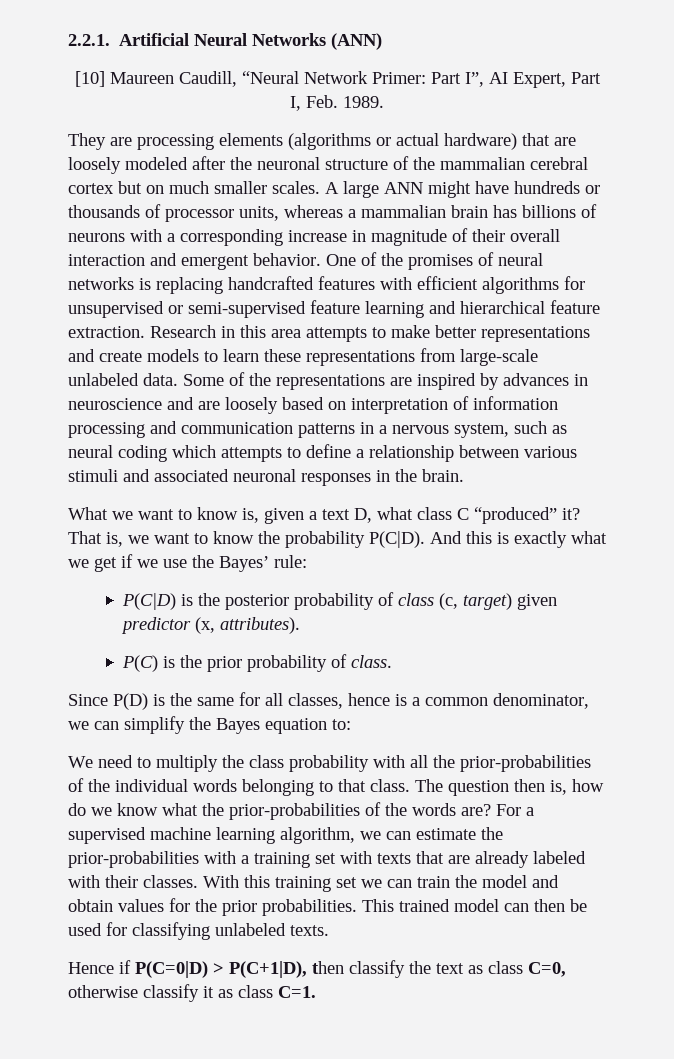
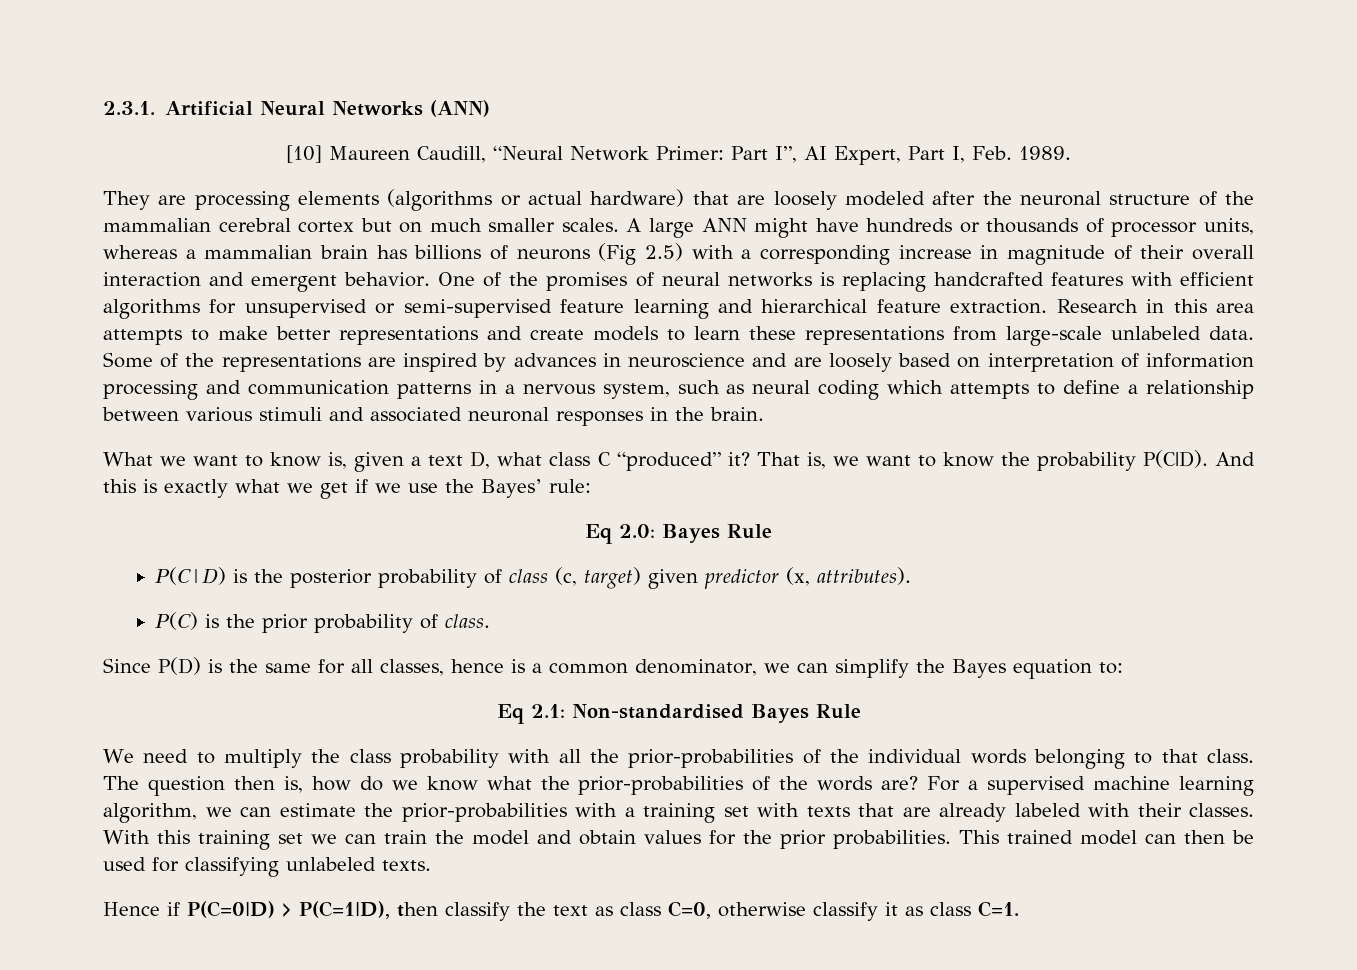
[68,34,110,46] 2.2.1. -> [103,101,155,115] 2.3.1.
(125, 237) none -> [598,243,684,265] (Fig 2.5)
(307, 561) none -> [585,524,772,544] // Eq 2.0: Bayes Rule
(351, 724) none -> [496,704,861,724] // Eq 2.1: Non-standardised Bayes Rule
[229,961,307,978] P(C+1|D), -> [299,901,390,919] P(C=1|D),

